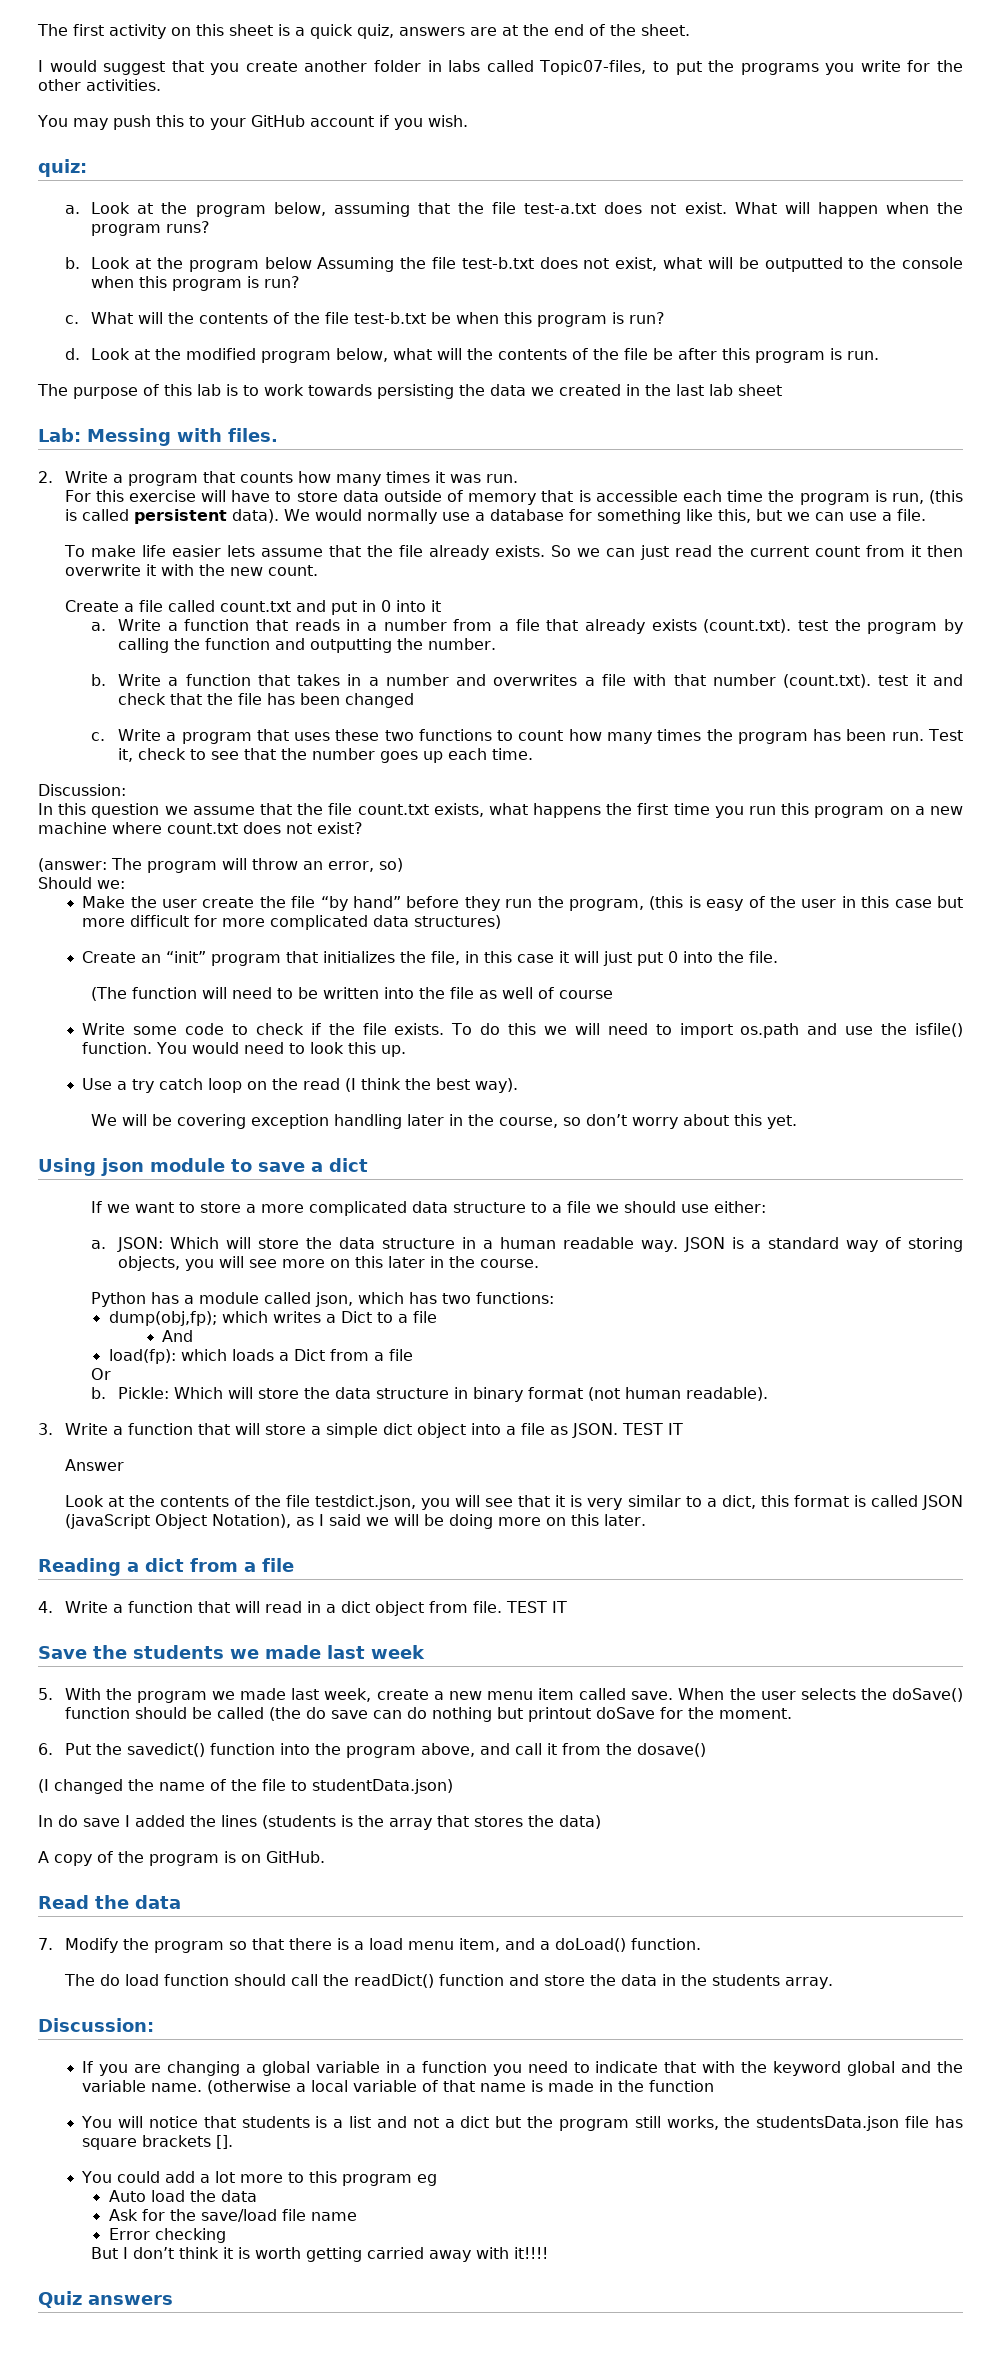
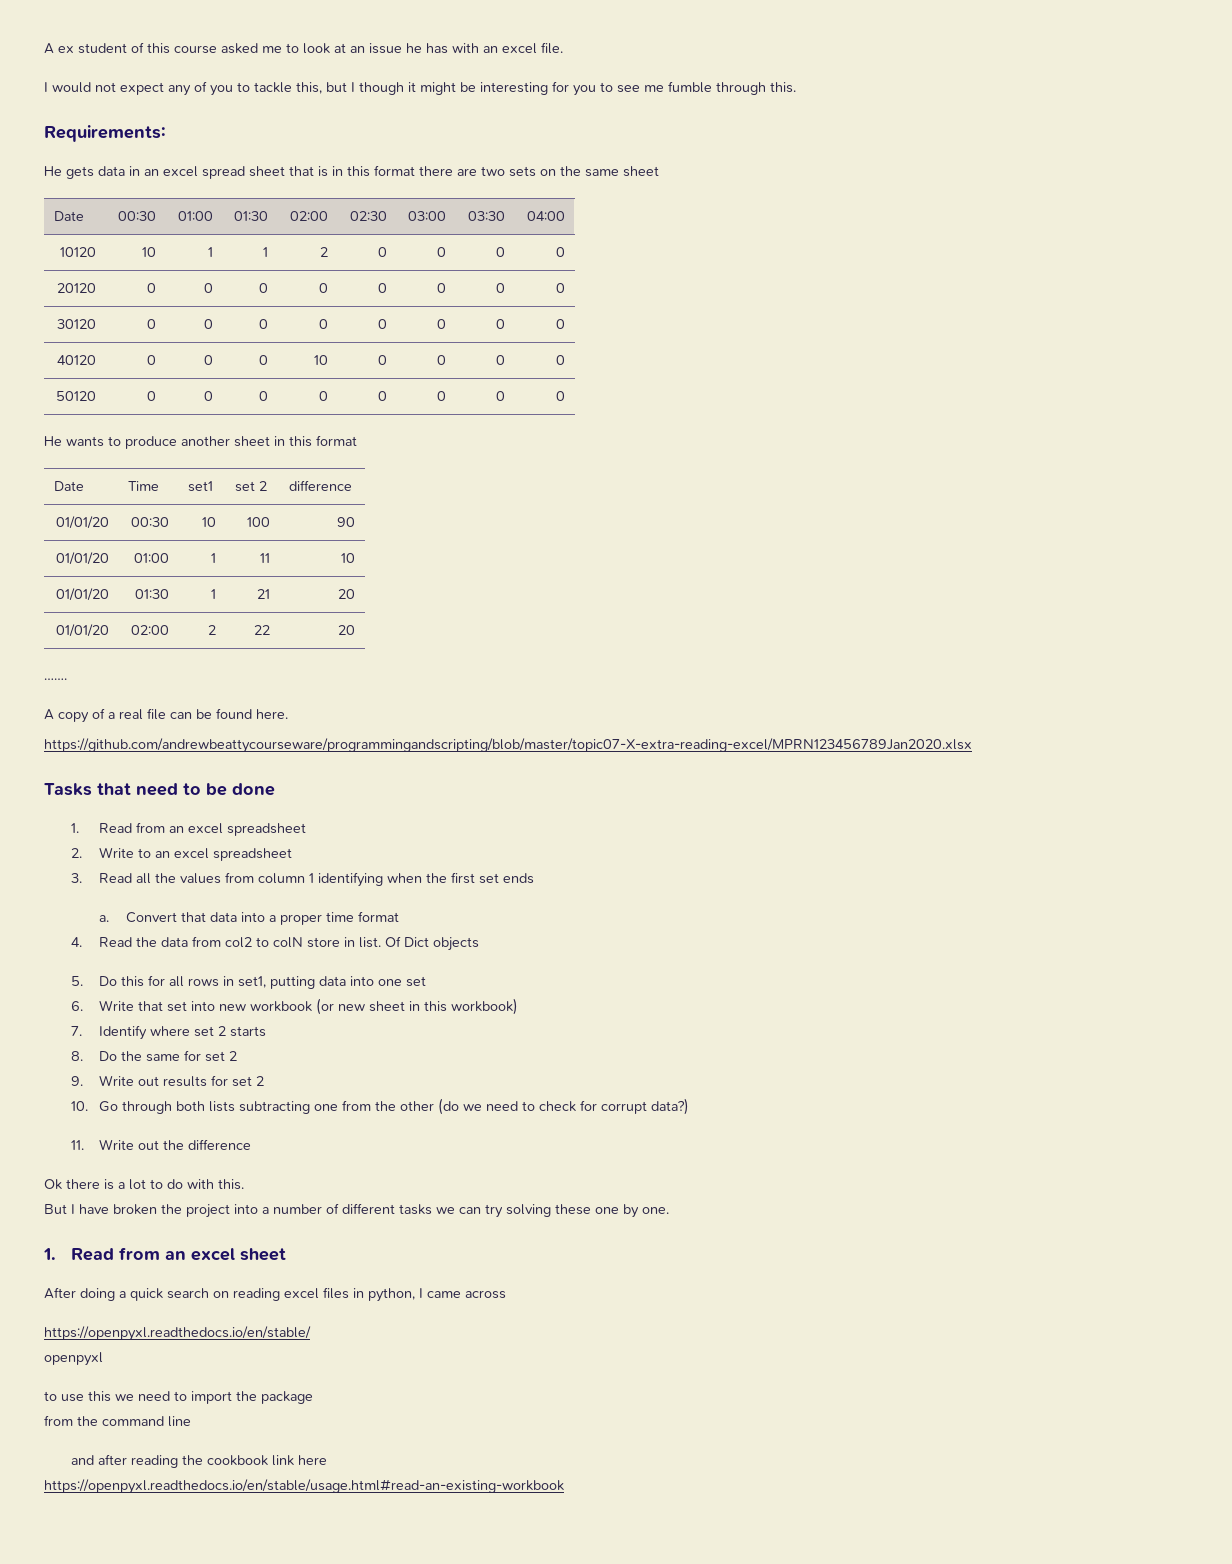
[37,24,690,39] [38,60,963,75] [38,79,161,91] [37,115,468,130] [38,159,87,177] [64,202,963,217] [91,221,211,236] [64,257,963,272] [91,276,301,291] [64,312,666,327] [64,348,880,363] [37,384,782,399] [38,428,278,446] [38,471,518,486] [64,490,963,505] [64,509,926,524] [63,545,964,560] [64,564,318,576] [64,600,441,615] [91,619,964,634] [117,638,496,653] [91,674,963,688] [117,693,414,708] [91,729,964,744] [117,748,533,763] [38,784,126,796] [38,803,963,818] [38,822,363,834] [38,858,403,873] [38,877,125,889] [82,896,964,911] [82,915,502,930] [82,951,779,966] [91,987,614,1001] [82,1023,964,1038] [82,1042,407,1057] [82,1078,519,1093] [91,1114,798,1129] [38,1158,368,1176] [91,1201,767,1216] [91,1237,964,1252] [117,1256,539,1271] [91,1292,555,1307] [108,1311,437,1326] [162,1330,194,1342] [108,1349,413,1364] [91,1368,112,1380] [91,1387,768,1402] [38,1423,683,1438] [64,1459,124,1471] [64,1495,964,1510] [64,1514,646,1529] [38,1558,294,1576] [38,1601,567,1616] [38,1645,425,1659] [38,1688,963,1703] [64,1707,792,1722] [38,1743,706,1758] [38,1779,453,1794] [38,1815,601,1830] [38,1851,325,1866] [38,1895,181,1909] [38,1938,701,1953] [63,1974,833,1989] [38,2018,154,2032] [82,2061,963,2076] [82,2080,715,2094] [81,2116,963,2131] [82,2135,234,2150] [81,2171,438,2186] [108,2190,257,2202] [108,2209,357,2222] [108,2228,226,2243] [91,2247,549,2262] [38,2291,173,2308] The first activity on this sheet is a quick quiz, answers are at the end of the sheet. // I would suggest that you create another folder in labs called Topic07-files, to put the programs you write for the other activities. // You may push this to your GitHub account if you wish. // quiz: // a. Look at the program below, assuming that the file test-a.txt does not exist. What will happen when the program runs? // b. Look at the program below Assuming the file test-b.txt does not exist, what will be outputted to the console when this program is run? // c. What will the contents of the file test-b.txt be when this program is run? // d. Look at the modified program below, what will the contents of the file be after this program is run. // The purpose of this lab is to work towards persisting the data we created in the last lab sheet // Lab: Messing with files. // 2. Write a program that counts how many times it was run. // For this exercise will have to store data outside of memory that is accessible each time the program is run, (this is called persistent data). We would normally use a database for something like this, but we can use a file. // To make life easier lets assume that the file already exists. So we can just read the current count from it then overwrite it with the new count. // Create a file called count.txt and put in 0 into it // a. Write a function that reads in a number from a file that already exists (count.txt). test the program by calling the function and outputting the number. // b. Write a function that takes in a number and overwrites a file with that number (count.txt). test it and check that the file has been changed // c. Write a program that uses these two functions to count how many times the program has been run. Test it, check to see that the number goes up each time. // Discussion: // In this question we assume that the file count.txt exists, what happens the first time you run this program on a new machine where count.txt does not exist? // (answer: The program will throw an error, so) // Should we: // Make the user create the file “by hand” before they run the program, (this is easy of the user in this case but more difficult for more complicated data structures) // Create an “init” program that initializes the file, in this case it will just put 0 into the file. // (The function will need to be written into the file as well of course // Write some code to check if the file exists. To do this we will need to import os.path and use the isfile() function. You would need to look this up. // Use a try catch loop on the read (I think the best way). // We will be covering exception handling later in the course, so don’t worry about this yet. // Using json module to save a dict // If we want to store a more complicated data structure to a file we should use either: // a. JSON: Which will store the data structure in a human readable way. JSON is a standard way of storing objects, you will see more on this later in the course. // Python has a module called json, which has two functions: // dump(obj,fp); which writes a Dict to a file // And // load(fp): which loads a Dict from a file // Or // b. Pickle: Which will store the data structure in binary format (not human readable). // 3. Write a function that will store a simple dict object into a file as JSON. TEST IT // Answer // Look at the contents of the file testdict.json, you will see that it is very similar to a dict, this format is called JSON (javaScript Object Notation), as I said we will be doing more on this later. // Reading a dict from a file // 4. Write a function that will read in a dict object from file. TEST IT // Save the students we made last week // 5. With the program we made last week, create a new menu item called save. When the user selects the doSave() function should be called (the do save can do nothing but printout doSave for the moment. // 6. Put the savedict() function into the program above, and call it from the dosave() // (I changed the name of the file to studentData.json) // In do save I added the lines (students is the array that stores the data) // A copy of the program is on GitHub. // Read the data // 7. Modify the program so that there is a load menu item, and a doLoad() function. // The do load function should call the readDict() function and store the data in the students array. // Discussion: // If you are changing a global variable in a function you need to indicate that with the keyword global and the variable name. (otherwise a local variable of that name is made in the function // You will notice that students is a list and not a dict but the program still works, the studentsData.json file has square brackets []. // You could add a lot more to this program eg // Auto load the data // Ask for the save/load file name // Error checking // But I don’t think it is worth getting carried away with it!!!! // Quiz answers -> [44,42,563,54] [44,81,796,96] [44,125,166,142] [44,165,659,179] [54,211,85,221] [117,211,156,221] [177,211,213,221] [233,211,268,221] [289,211,328,221] [349,211,387,221] [407,211,446,221] [467,211,505,221] [526,211,565,221] [59,247,96,257] [141,247,156,257] [207,247,213,257] [262,247,268,257] [319,247,328,257] [377,247,387,257] [436,247,446,257] [495,247,505,257] [555,247,565,257] [56,283,96,293] [146,283,156,293] [203,283,213,293] [258,283,268,293] [318,283,328,293] [377,283,387,293] [436,283,446,293] [495,283,505,293] [555,283,565,293] [56,319,96,329] [146,319,156,329] [203,319,213,329] [258,319,268,329] [318,319,328,329] [377,319,387,329] [436,319,446,329] [495,319,505,329] [555,319,565,329] [56,355,96,365] [146,355,156,365] [203,355,213,365] [258,355,268,365] [313,355,328,365] [377,355,387,365] [436,355,446,365] [495,355,505,365] [555,355,565,365] [55,391,96,401] [146,391,156,401] [203,391,213,401] [258,391,268,401] [318,391,328,401] [377,391,387,401] [436,391,446,401] [495,391,505,401] [555,391,565,401] [44,435,357,449] [54,481,85,491] [128,481,160,491] [188,481,214,492] [235,481,268,492] [289,480,353,491] [55,516,109,529] [130,517,169,527] [201,517,216,527] [246,517,270,527] [336,517,355,527] [55,552,109,565] [133,553,169,563] [210,553,216,563] [259,553,270,563] [340,553,355,563] [55,588,109,601] [134,589,169,599] [210,589,216,599] [256,589,270,599] [337,589,355,599] [55,624,109,637] [130,625,169,635] [207,625,216,635] [253,625,270,635] [337,625,355,635] [44,678,67,680] [44,708,288,723] [44,738,972,753] [44,783,275,796] [71,822,306,836] [71,847,292,861] [71,872,534,887] [98,911,400,925] [71,936,479,951] [71,975,426,989] [71,998,518,1015] [71,1025,266,1040] [71,1050,237,1062] [71,1075,264,1087] [71,1098,689,1115] [71,1139,251,1150] [44,1179,244,1190] [44,1203,669,1218] [43,1247,287,1261] [44,1287,506,1302] [44,1326,311,1341] [44,1352,103,1366] [44,1391,313,1404] [44,1415,191,1427] [71,1454,328,1468] [44,1479,564,1494] A ex student of this course asked me to look at an issue he has with an excel file. // I would not expect any of you to tackle this, but I though it might be interesting for you to see me fumble through this. // Requirements: // He gets data in an excel spread sheet that is in this format there are two sets on the same sheet // Date | 00:30 | 01:00 | 01:30 | 02:00 | 02:30 | 03:00 | 03:30 | 04:00 // 10120 | 10 | 1 | 1 | 2 | 0 | 0 | 0 | 0 // 20120 | 0 | 0 | 0 | 0 | 0 | 0 | 0 | 0 // 30120 | 0 | 0 | 0 | 0 | 0 | 0 | 0 | 0 // 40120 | 0 | 0 | 0 | 10 | 0 | 0 | 0 | 0 // 50120 | 0 | 0 | 0 | 0 | 0 | 0 | 0 | 0 // He wants to produce another sheet in this format // Date | Time | set1 | set 2 | difference // 01/01/20 | 00:30 | 10 | 100 | 90 // 01/01/20 | 01:00 | 1 | 11 | 10 // 01/01/20 | 01:30 | 1 | 21 | 20 // 01/01/20 | 02:00 | 2 | 22 | 20 // ……. // A copy of a real file can be found here. // https://github.com/andrewbeattycourseware/programmingandscripting/blob/master/topic07-X-extra-reading-excel/MPRN123456789Jan2020.xlsx // Tasks that need to be done // 1. Read from an excel spreadsheet // 2. Write to an excel spreadsheet // 3. Read all the values from column 1 identifying when the first set ends // a. Convert that data into a proper time format // 4. Read the data from col2 to colN store in list. Of Dict objects // 5. Do this for all rows in set1, putting data into one set // 6. Write that set into new workbook (or new sheet in this workbook) // 7. Identify where set 2 starts // 8. Do the same for set 2 // 9. Write out results for set 2 // 10. Go through both lists subtracting one from the other (do we need to check for corrupt data?) // 11. Write out the difference // Ok there is a lot to do with this. // But I have broken the project into a number of different tasks we can try solving these one by one. // 1. Read from an excel sheet // After doing a quick search on reading excel files in python, I came across // https://openpyxl.readthedocs.io/en/stable/ // openpyxl // to use this we need to import the package // from the command line // and after reading the cookbook link here // https://openpyxl.readthedocs.io/en/stable/usage.html#read-an-existing-workbook

